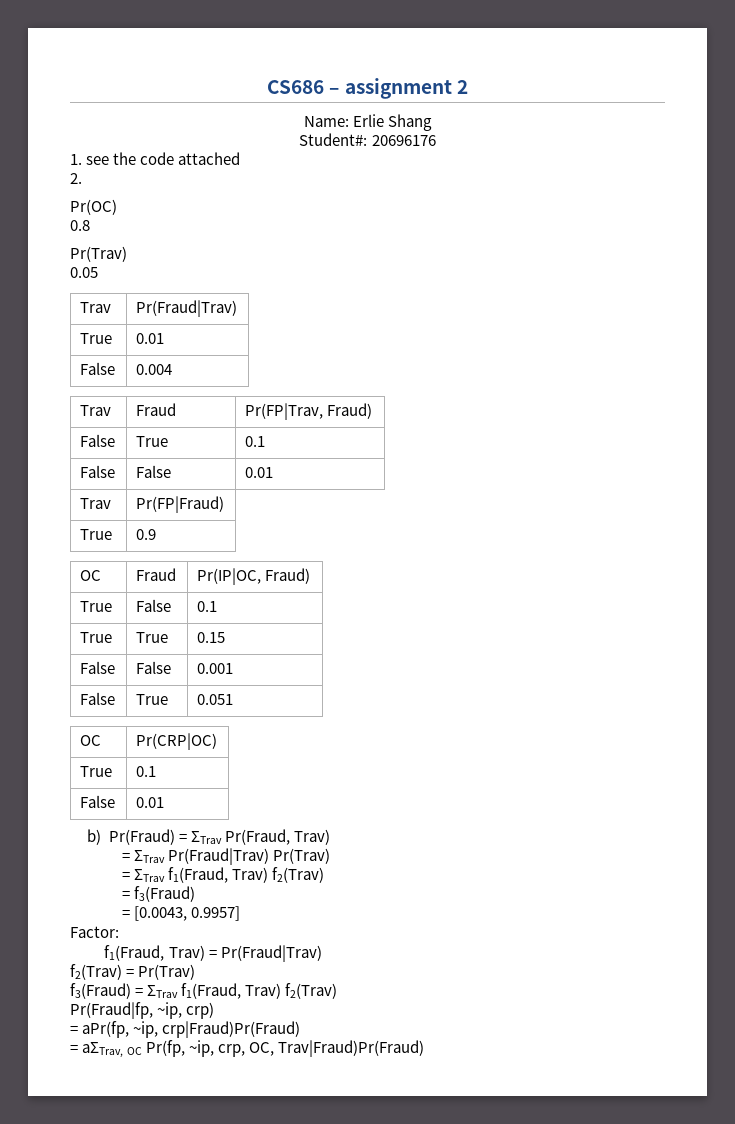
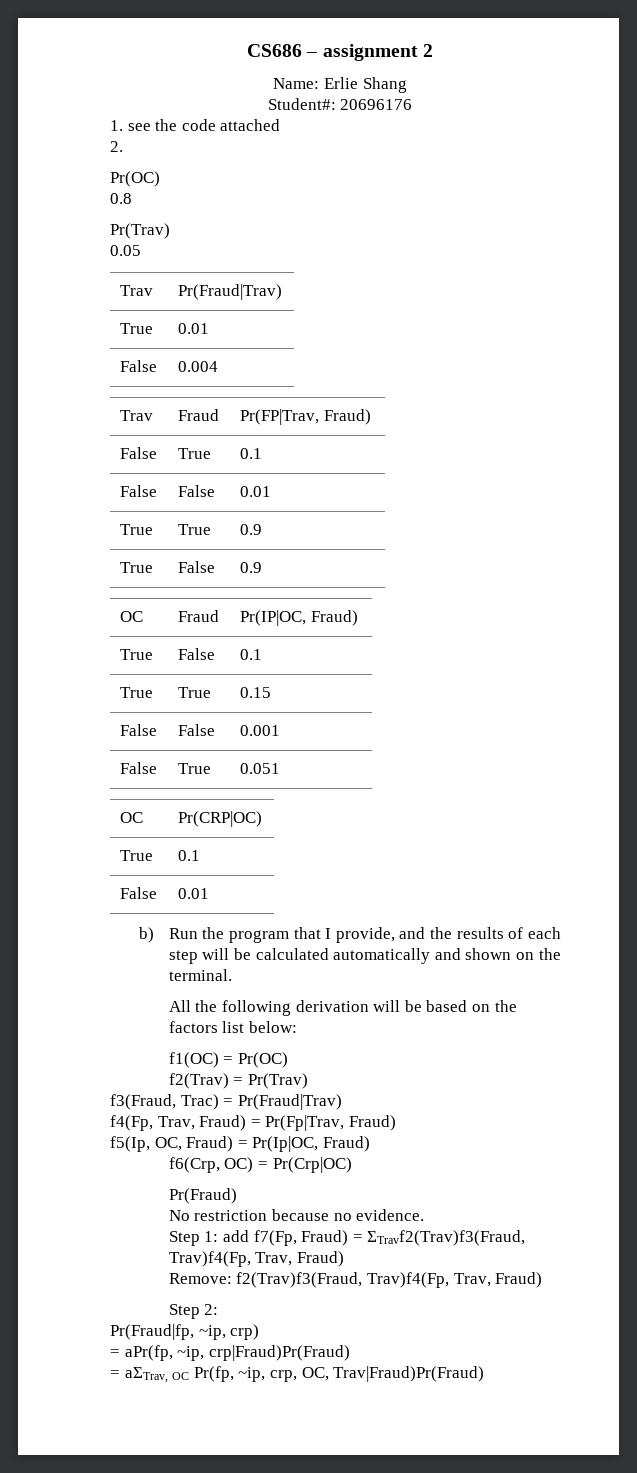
[80,498,112,509] [136,496,225,513] [80,529,113,540] Trav | Pr(FP|Fraud) // True -> [120,524,154,535] [178,524,212,535] [240,524,263,535] [120,562,154,573] [178,561,216,573] True | True | 0.9 // True | False
[108,829,330,845] [121,848,330,865] [121,867,324,883] [121,886,195,902] [121,906,240,921] [70,926,119,938] [104,945,322,962] [70,964,196,980] [70,983,338,999] Pr(Fraud) = ΣTrav Pr(Fraud, Trav) // = ΣTrav Pr(Fraud|Trav) Pr(Trav) // = ΣTrav f1(Fraud, Trav) f2(Trav) // = f3(Fraud) // = [0.0043, 0.9957] // Factor: // f1(Fraud, Trav) = Pr(Fraud|Trav) // f2(Trav) = Pr(Trav) // f3(Fraud) = ΣTrav f1(Fraud, Trav) f2(Trav) -> [168,927,561,943] [168,948,561,964] [168,969,232,981] [168,1000,517,1016] [168,1021,298,1033] [168,1052,289,1068] [168,1073,309,1089] [110,1094,342,1110] [110,1115,396,1131] [110,1136,370,1152] [168,1157,352,1173] [168,1188,237,1204] [168,1209,425,1221] [168,1230,526,1246] [168,1251,345,1267] [168,1272,543,1288] [168,1304,219,1319] Run the program that I provide, and the results of each step will be calculated automatically and shown on the terminal. // All the following derivation will be based on the factors list below: // f1(OC) = Pr(OC) // f2(Trav) = Pr(Trav) // f3(Fraud, Trac) = Pr(Fraud|Trav) // f4(Fp, Trav, Fraud) = Pr(Fp|Trav, Fraud) // f5(Ip, OC, Fraud) = Pr(Ip|OC, Fraud) // f6(Crp, OC) = Pr(Crp|OC) // Pr(Fraud) // No restriction because no evidence. // Step 1: add f7(Fp, Fraud) = ΣTravf2(Trav)f3(Fraud, Trav)f4(Fp, Trav, Fraud) // Remove: f2(Trav)f3(Fraud, Trav)f4(Fp, Trav, Fraud) // Step 2:

